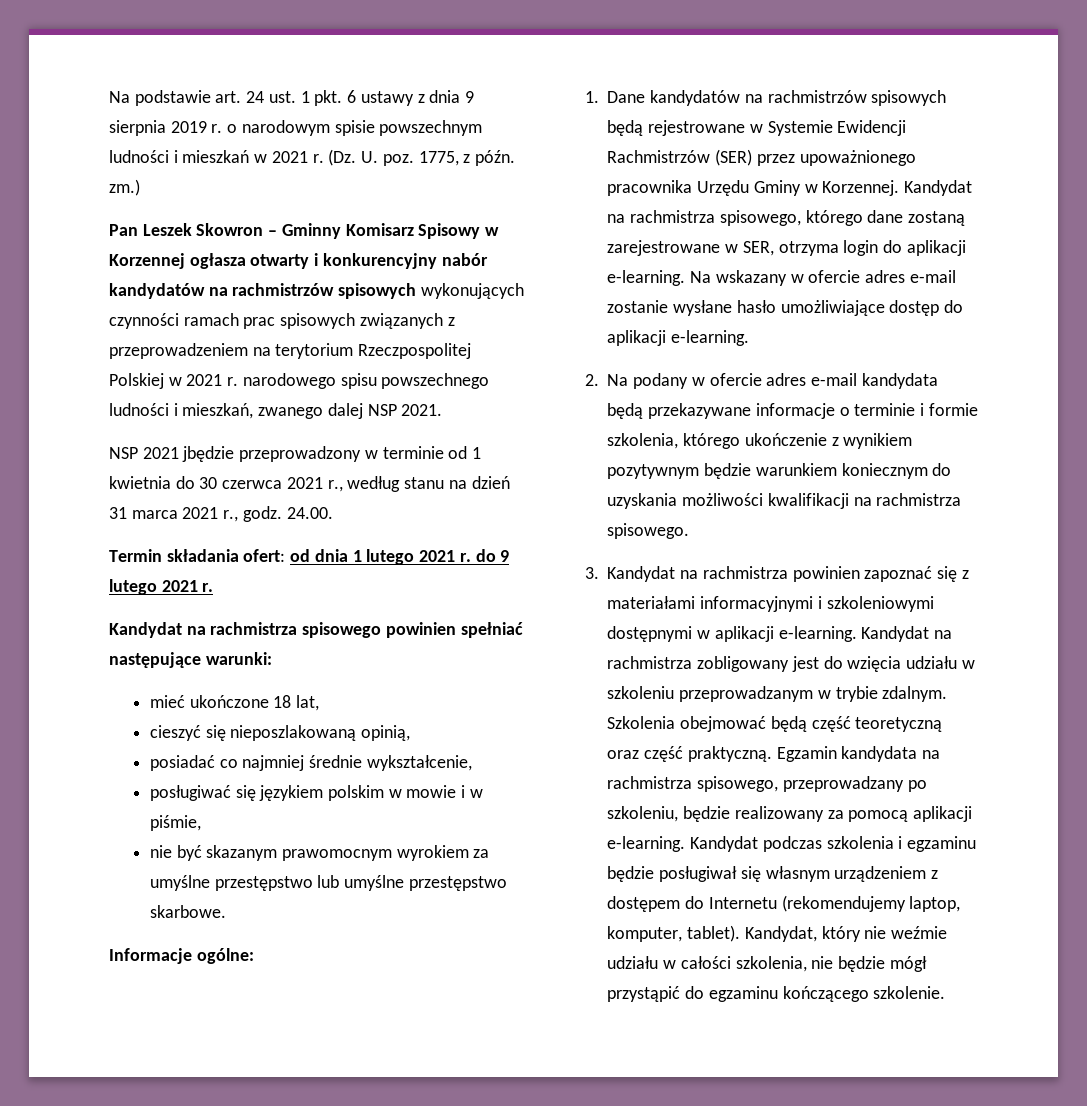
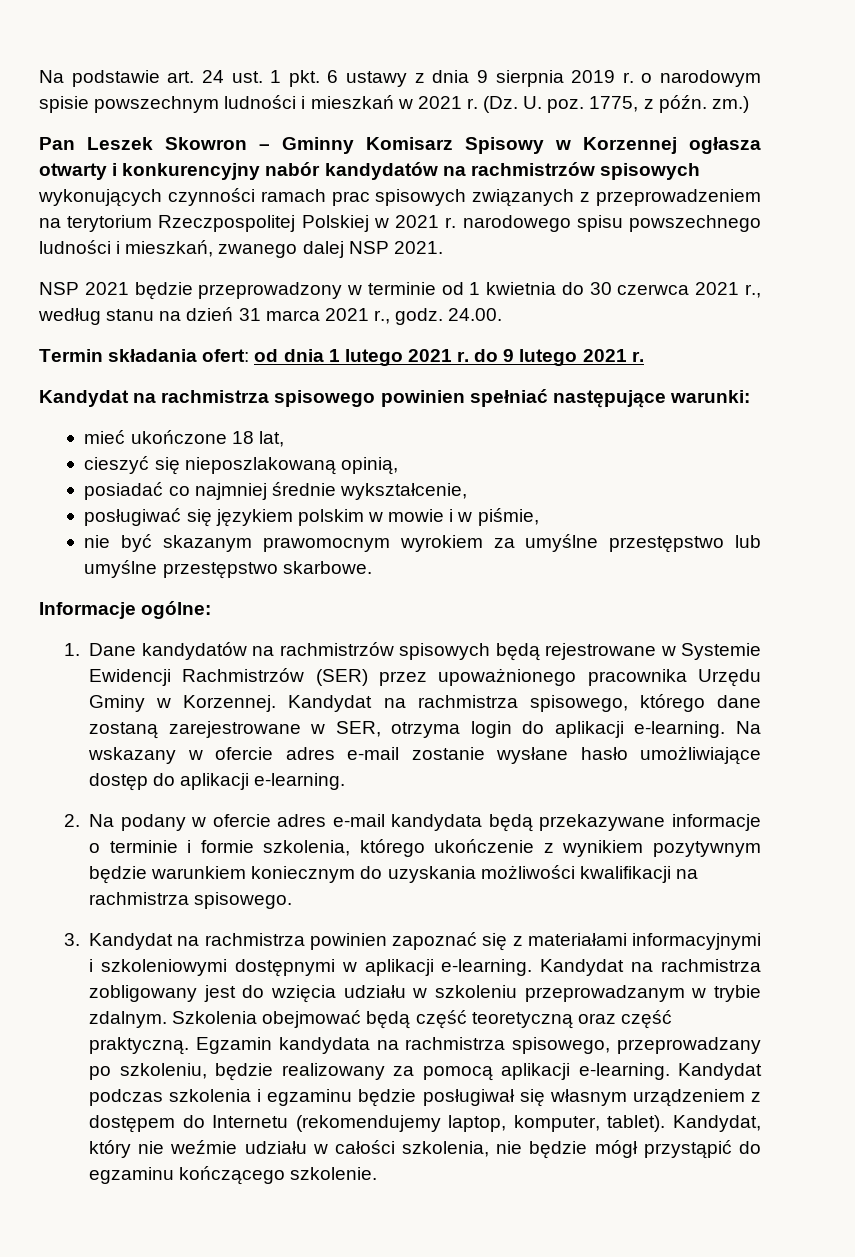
[182,446,235,462] jbędzie -> [134,282,193,300] będzie

